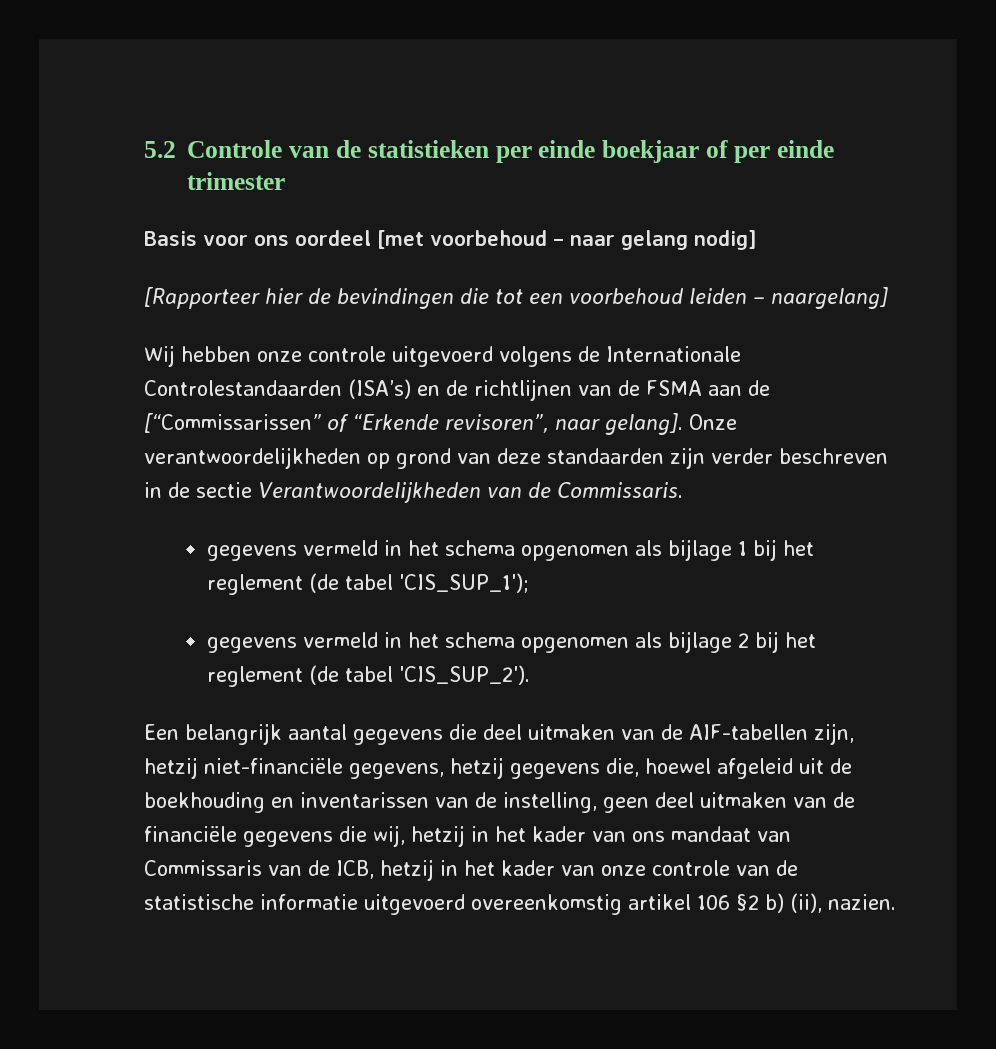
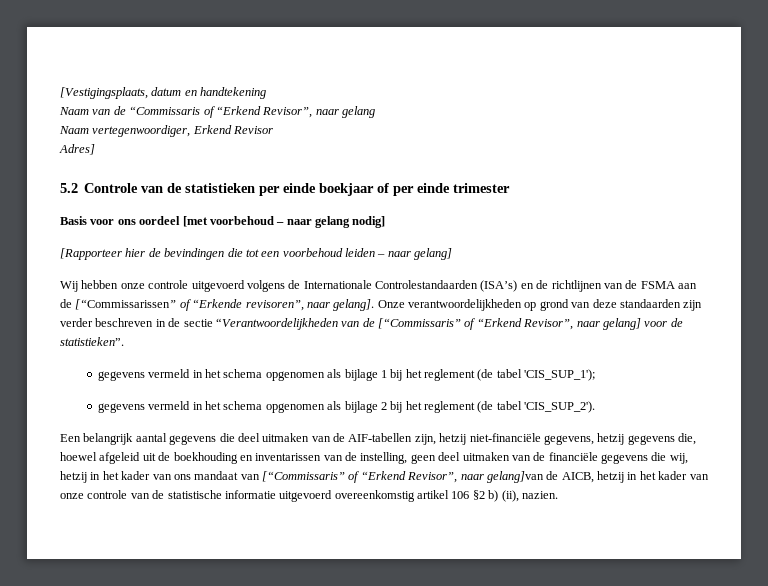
(144, 149) none -> [60,87,267,99] [59,106,375,118] [59,125,274,137] [59,144,95,155] [Vestigingsplaats, datum en handtekening // Naam van de “Commissaris of “Erkend Revisor”, naar gelang // Naam vertegenwoordiger, Erkend Revisor // Adres] //
[771,287,888,309] naargelang] -> [387,248,453,260] naar gelang]
[258,482,683,503] Verantwoordelijkheden van de Commissaris. -> [215,318,683,330] [60,337,124,346] “Verantwoordelijkheden van de [“Commissaris” of “Erkend Revisor”, naar gelang] voor de statistieken”.
[144,860,374,879] Commissaris van de ICB, -> [262,471,594,483] [“Commissaris” of “Erkend Revisor”, naar gelang]van de AICB,

